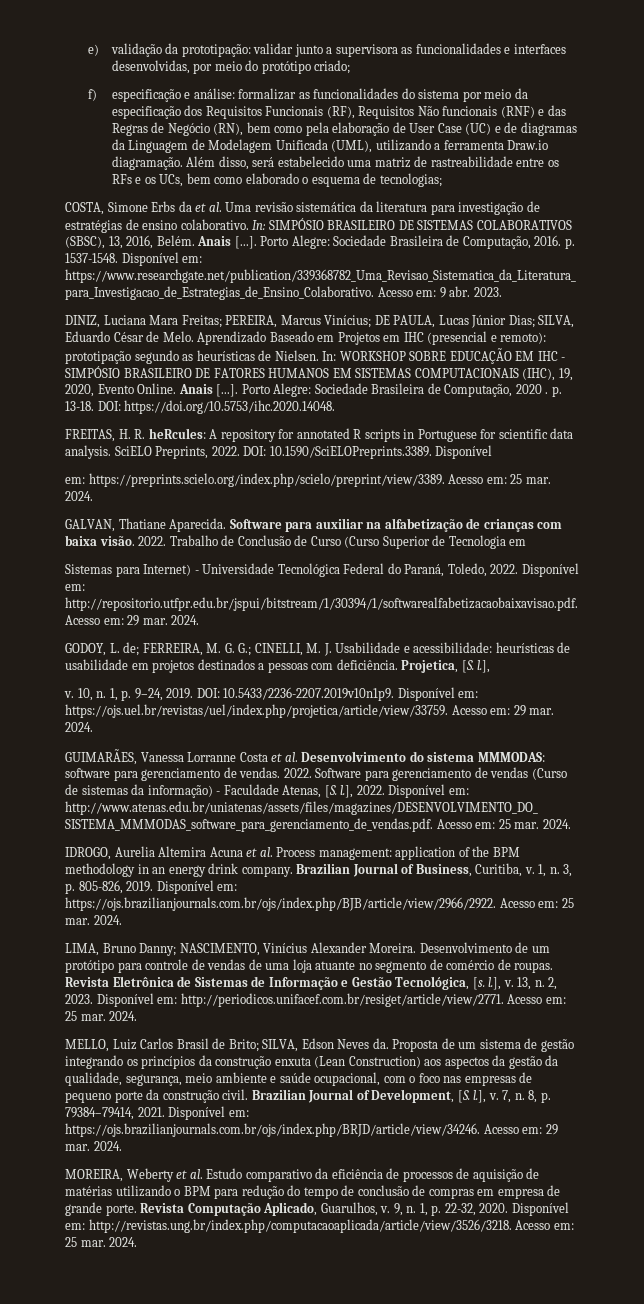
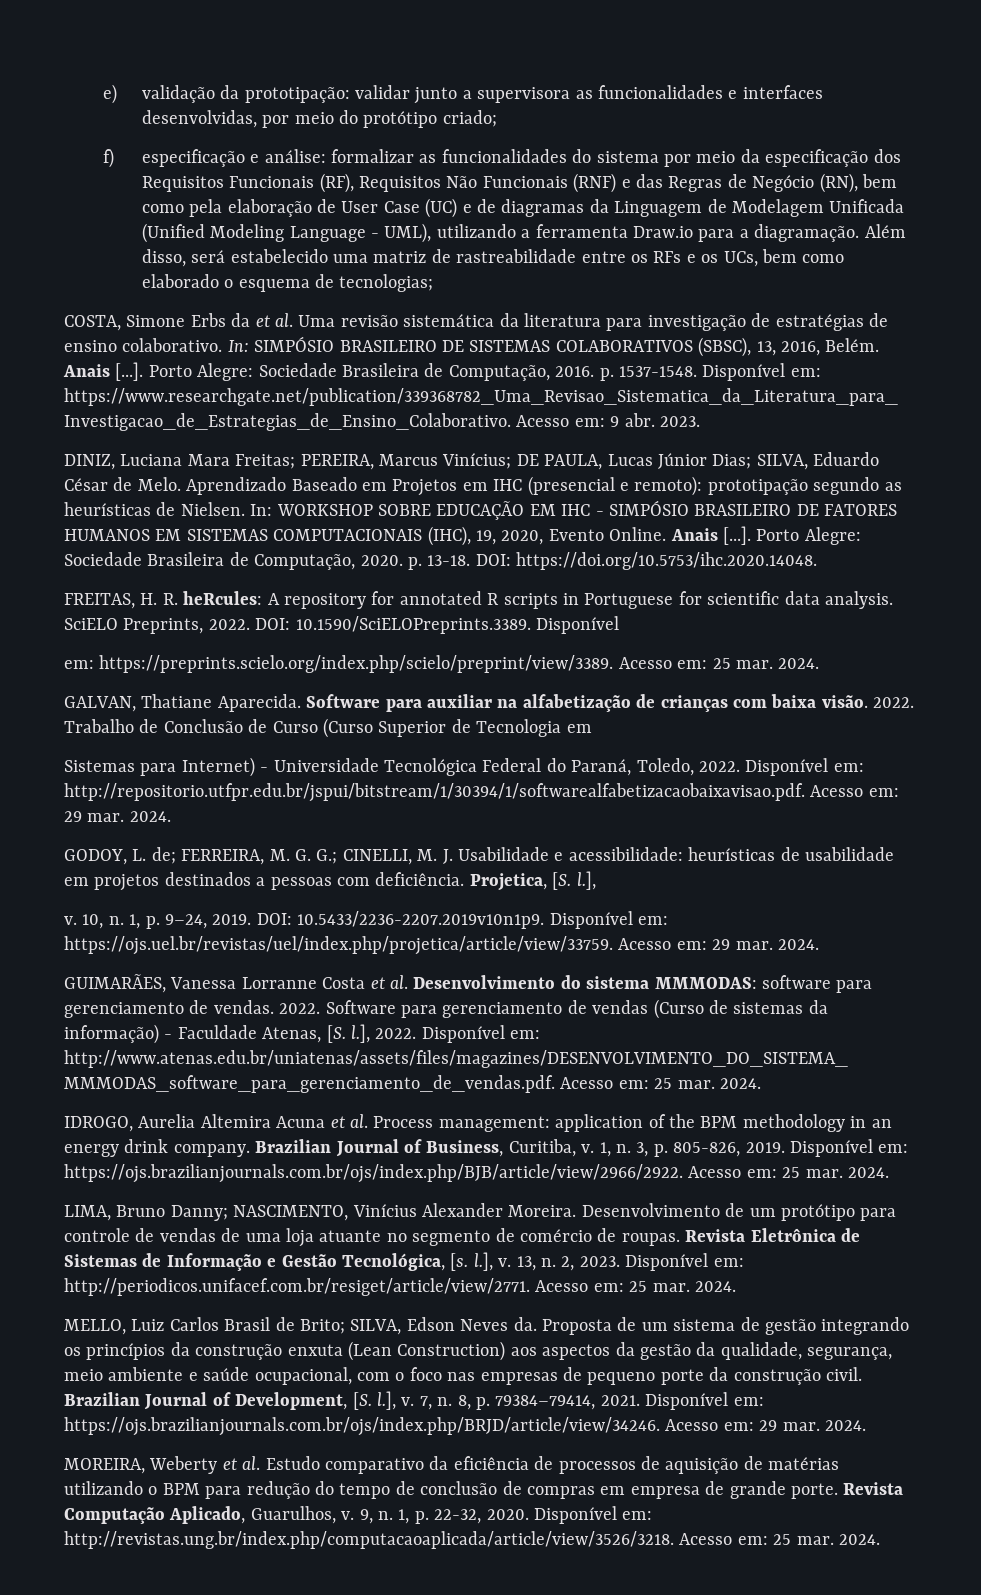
[442,106,498,116] funcionais -> [482,176,568,188] Funcionais
[331,140,373,153] (UML), -> [141,223,432,243] (Unified Modeling Language - UML),
(549, 145) none -> [698,229,749,242] para a
[515,384,549,394] 2020 . -> [360,555,403,566] 2020.

